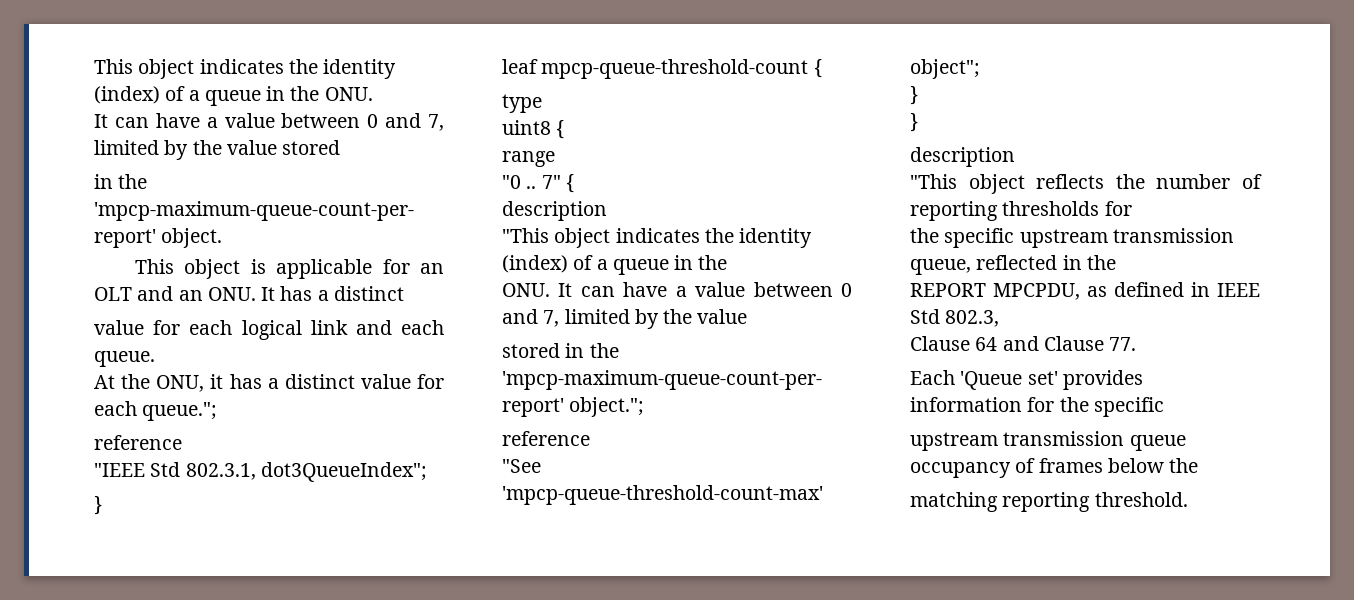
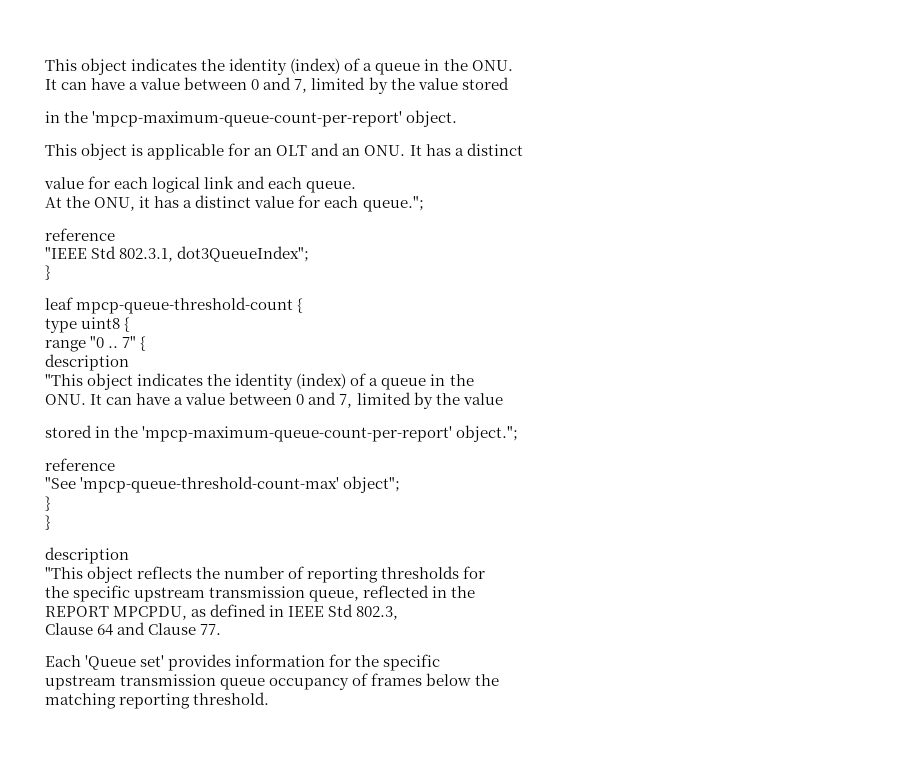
(542, 103) // -> (77, 325) none
(555, 159) // -> (86, 346) none

